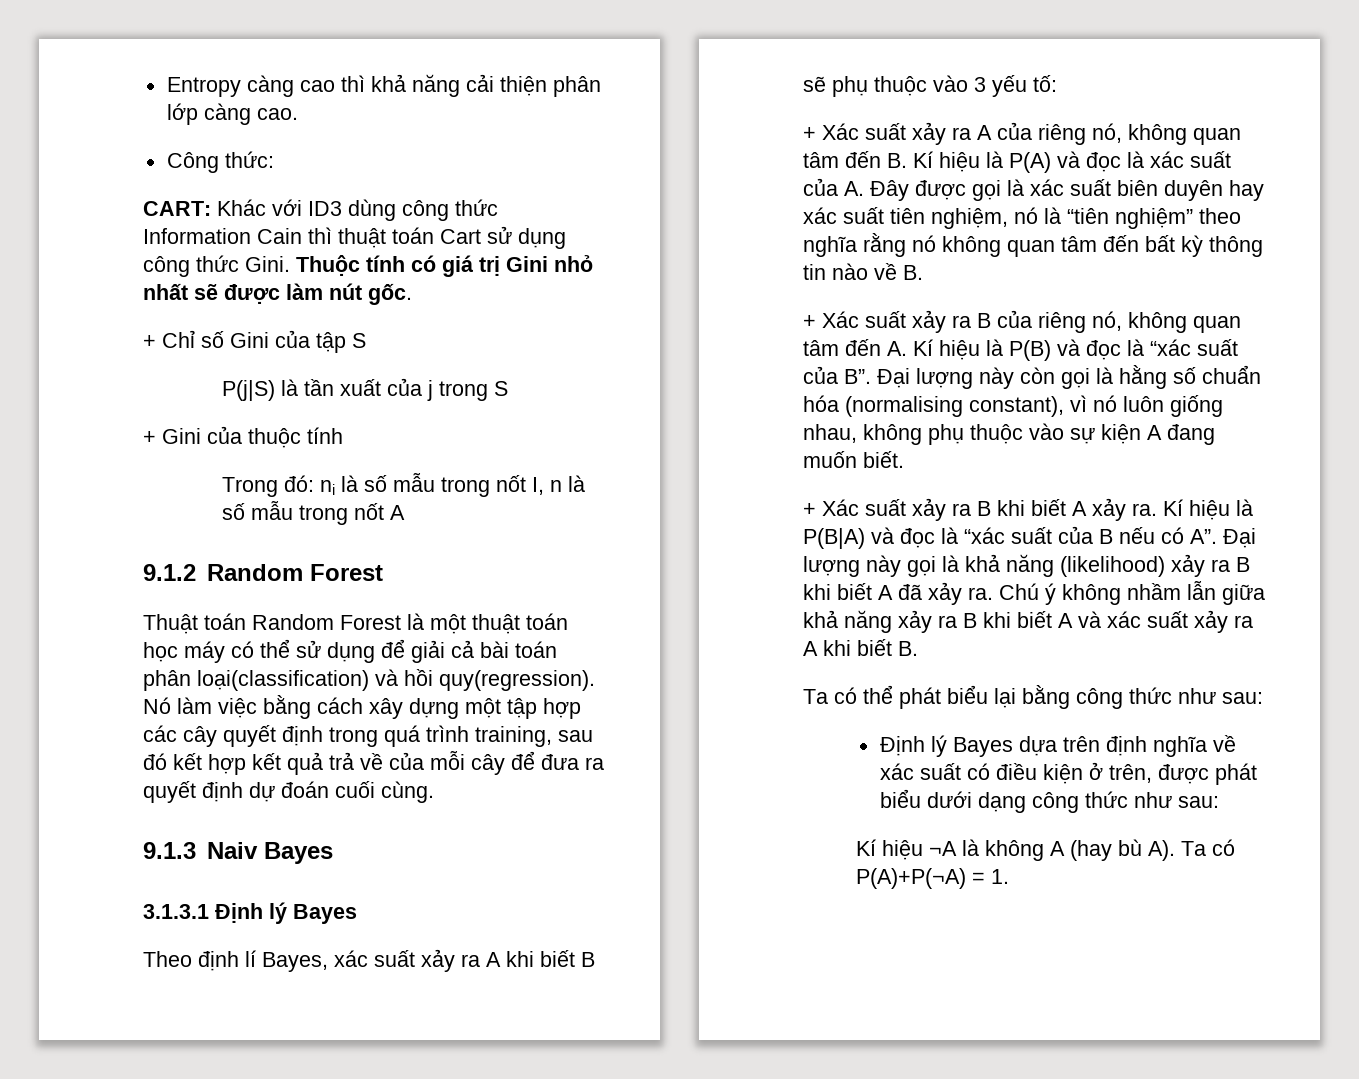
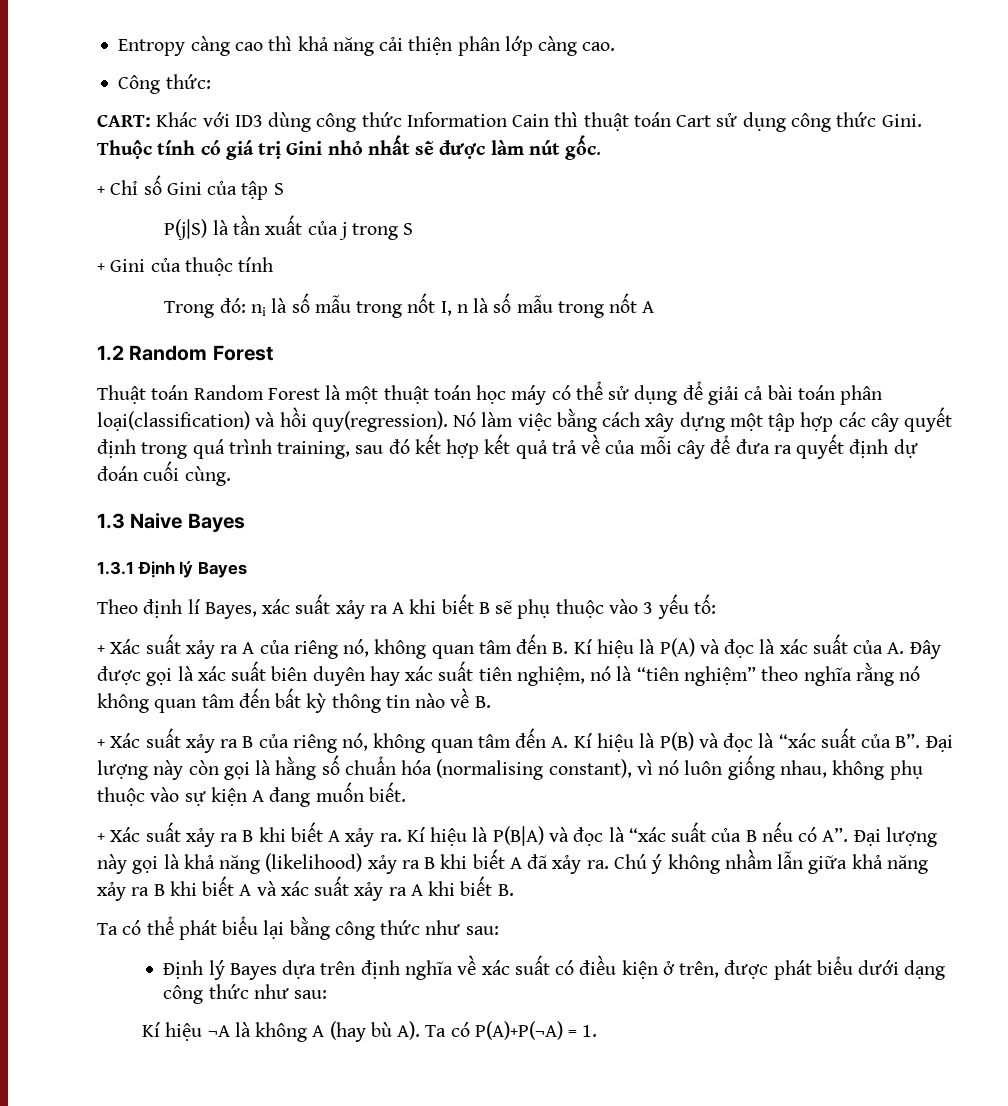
[143,564,196,581] 9.1.2 -> [97,345,124,361] 1.2
[143,842,333,864] [143,904,209,919] 9.1.3 Naiv Bayes // 3.1.3.1 -> [97,513,245,532] [97,561,134,575] 1.3 Naive Bayes // 1.3.1

